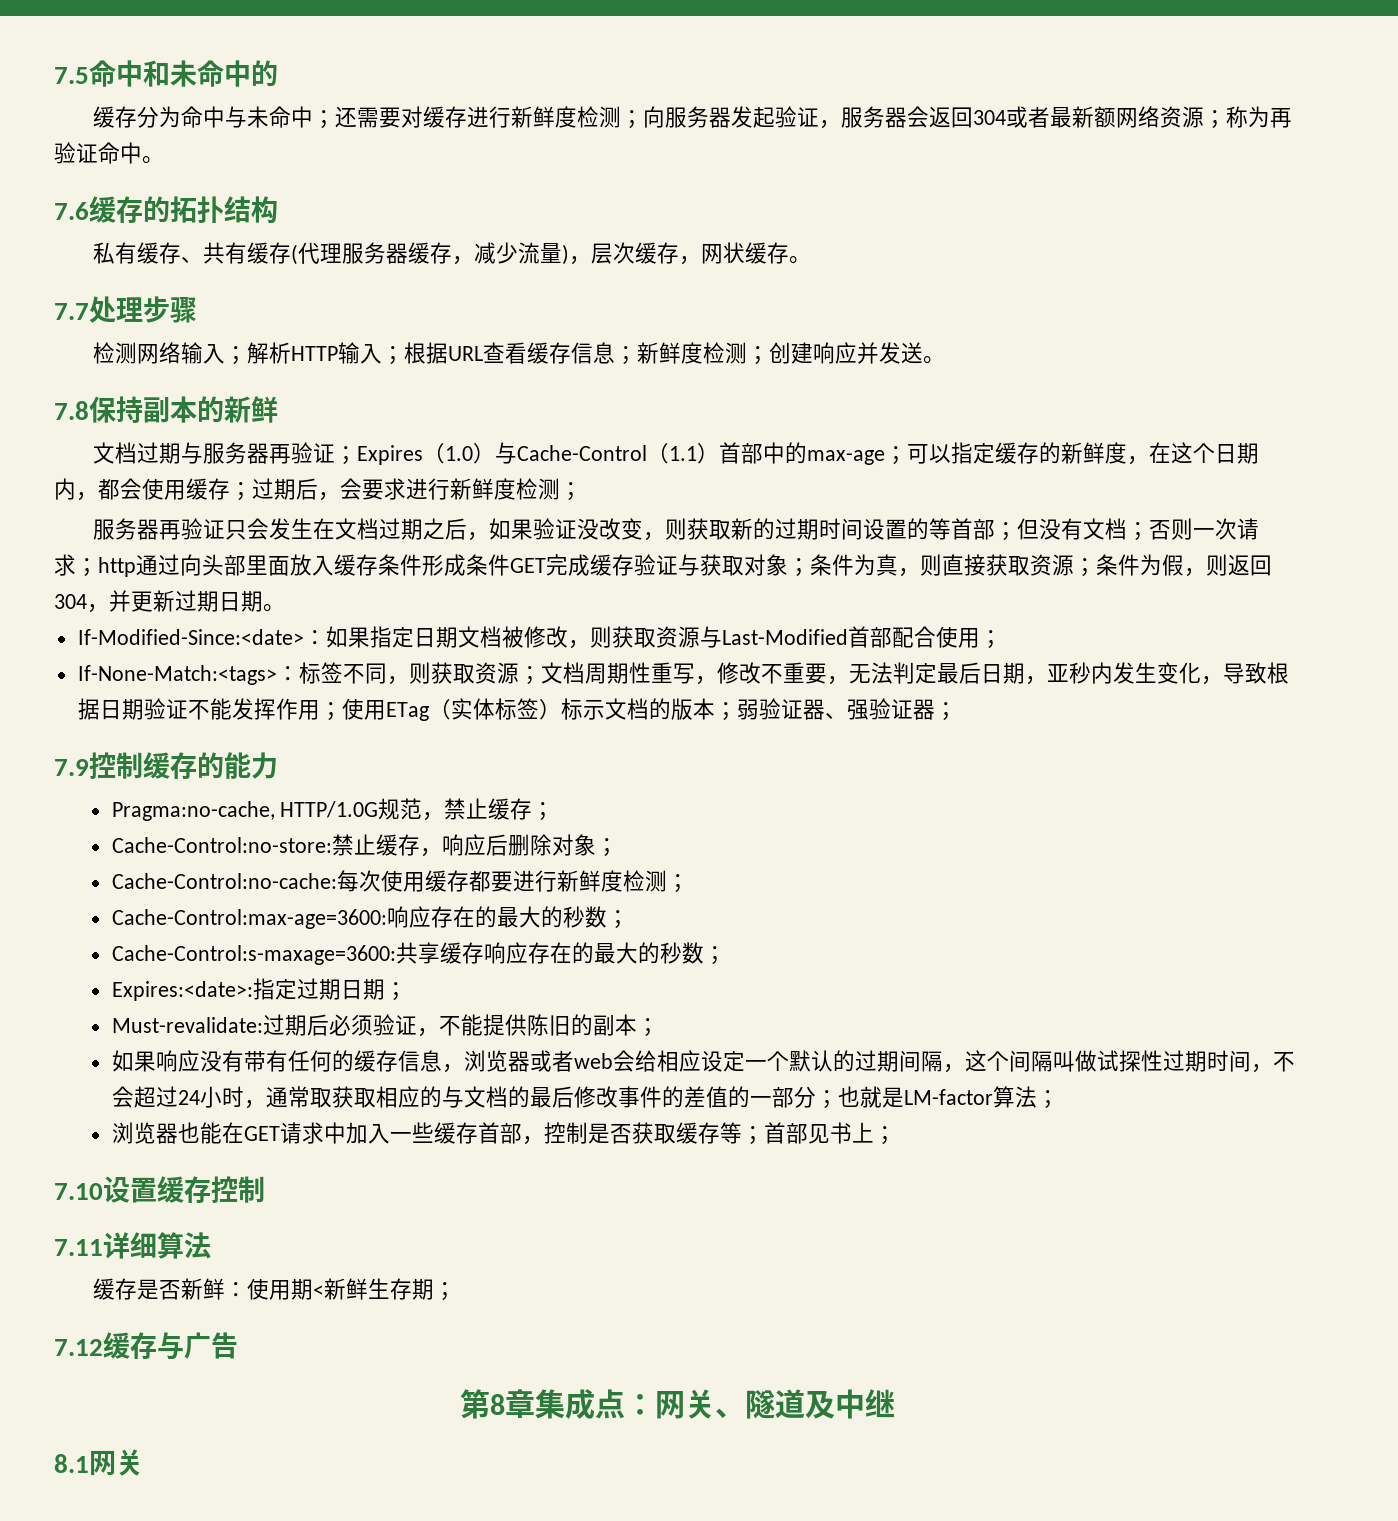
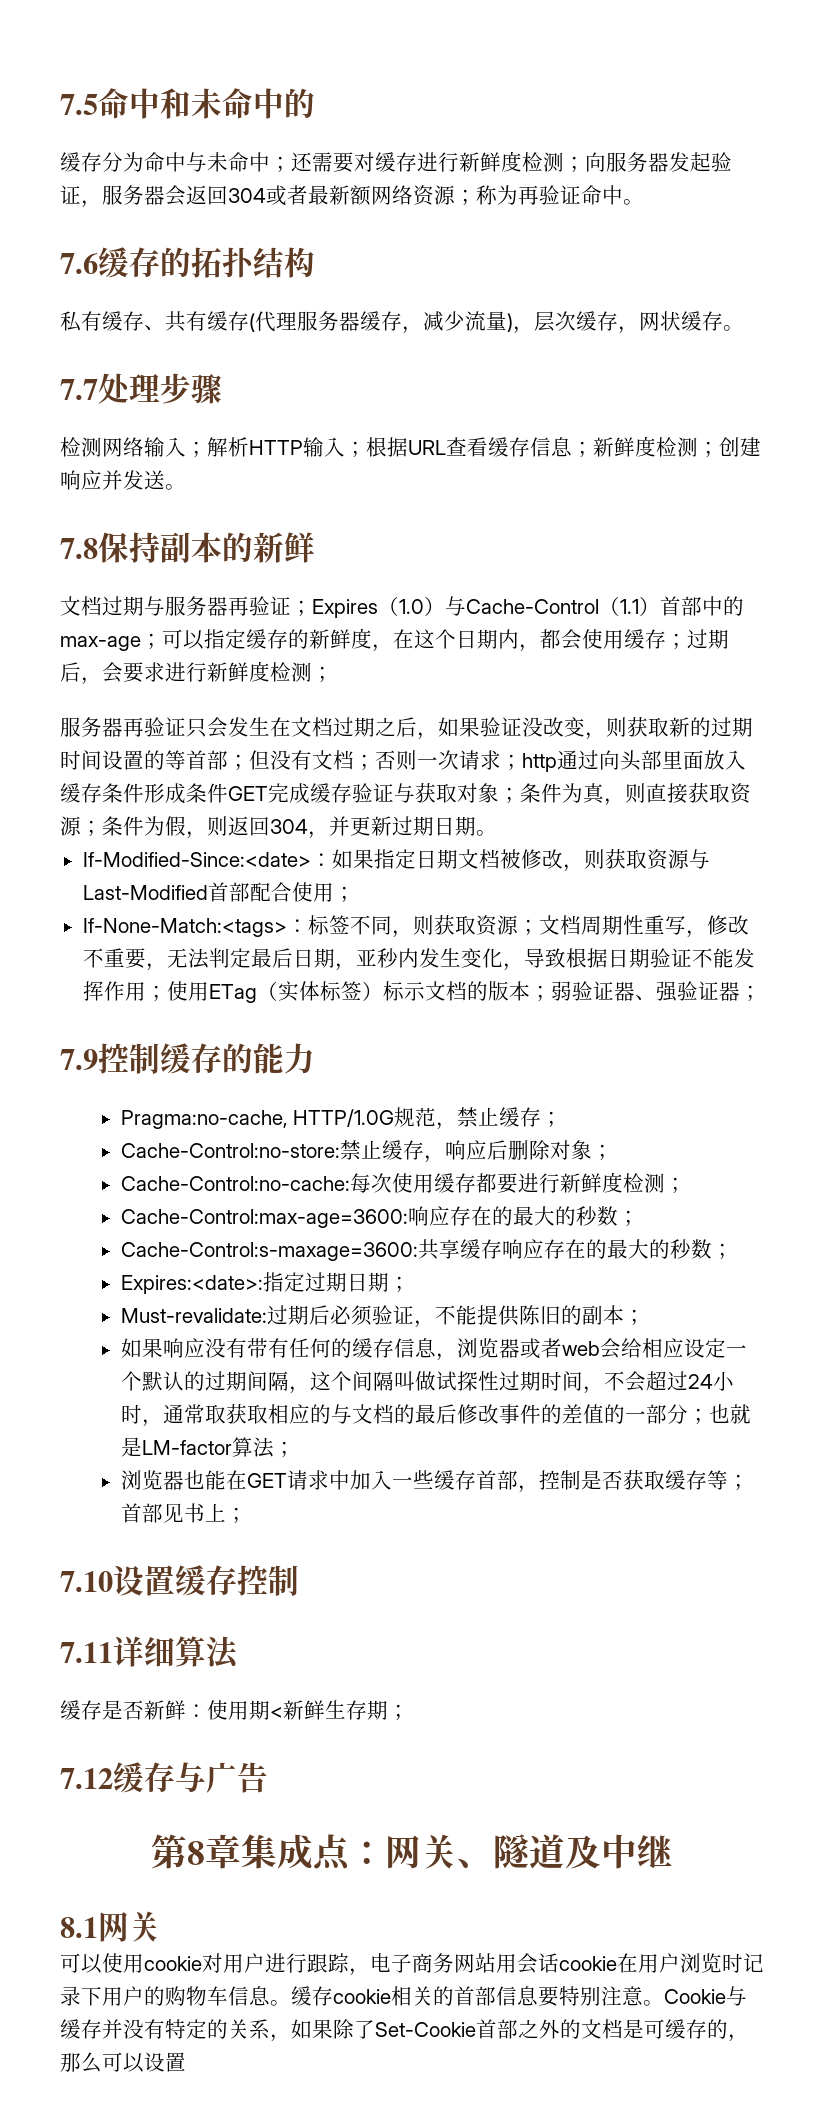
(143, 1462) none -> [60,1953,764,1976] [60,1986,747,2007] [60,2019,749,2042] [60,2052,186,2073] // 可以使用cookie对用户进行跟踪，电子商务网站用会话cookie在用户浏览时记录下用户的购物车信息。缓存cookie相关的首部信息要特别注意。Cookie与缓存并没有特定的关系，如果除了Set-Cookie首部之外的文档是可缓存的，那么可以设置

